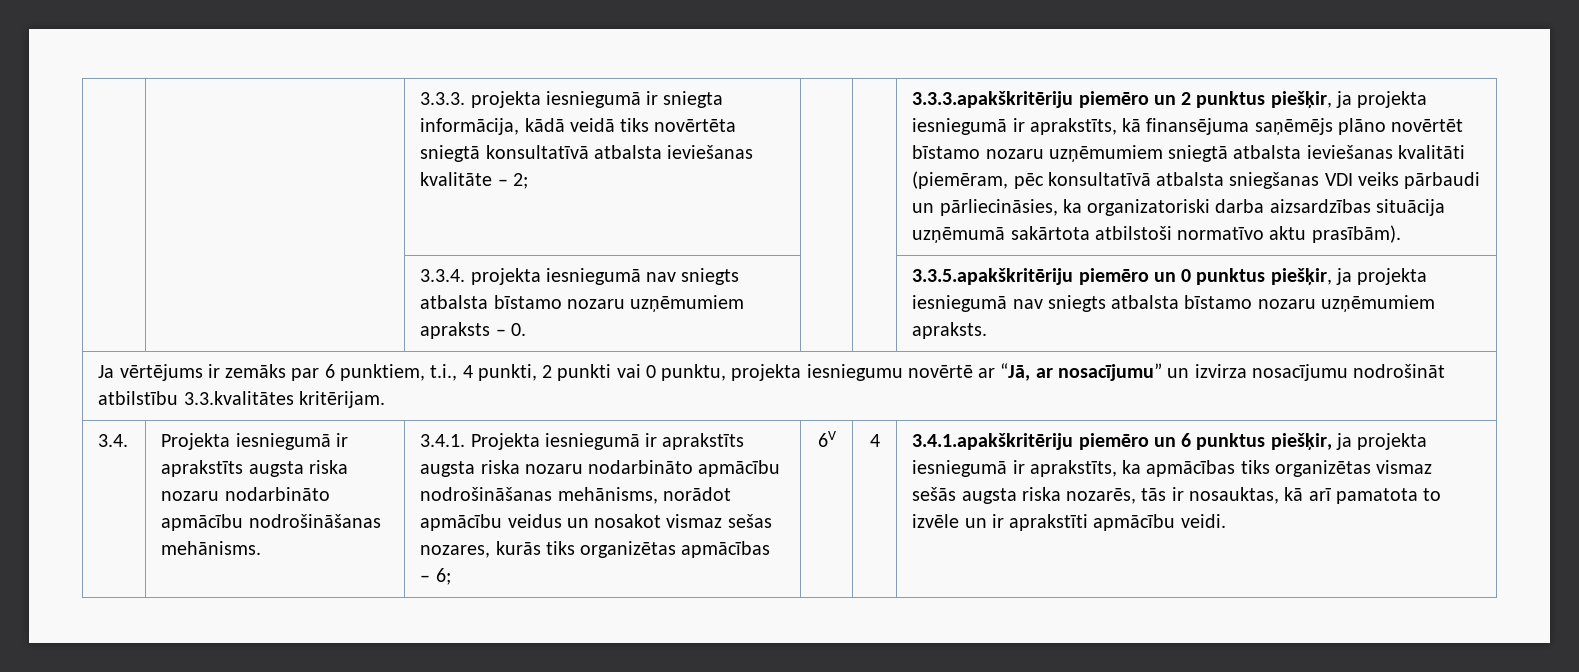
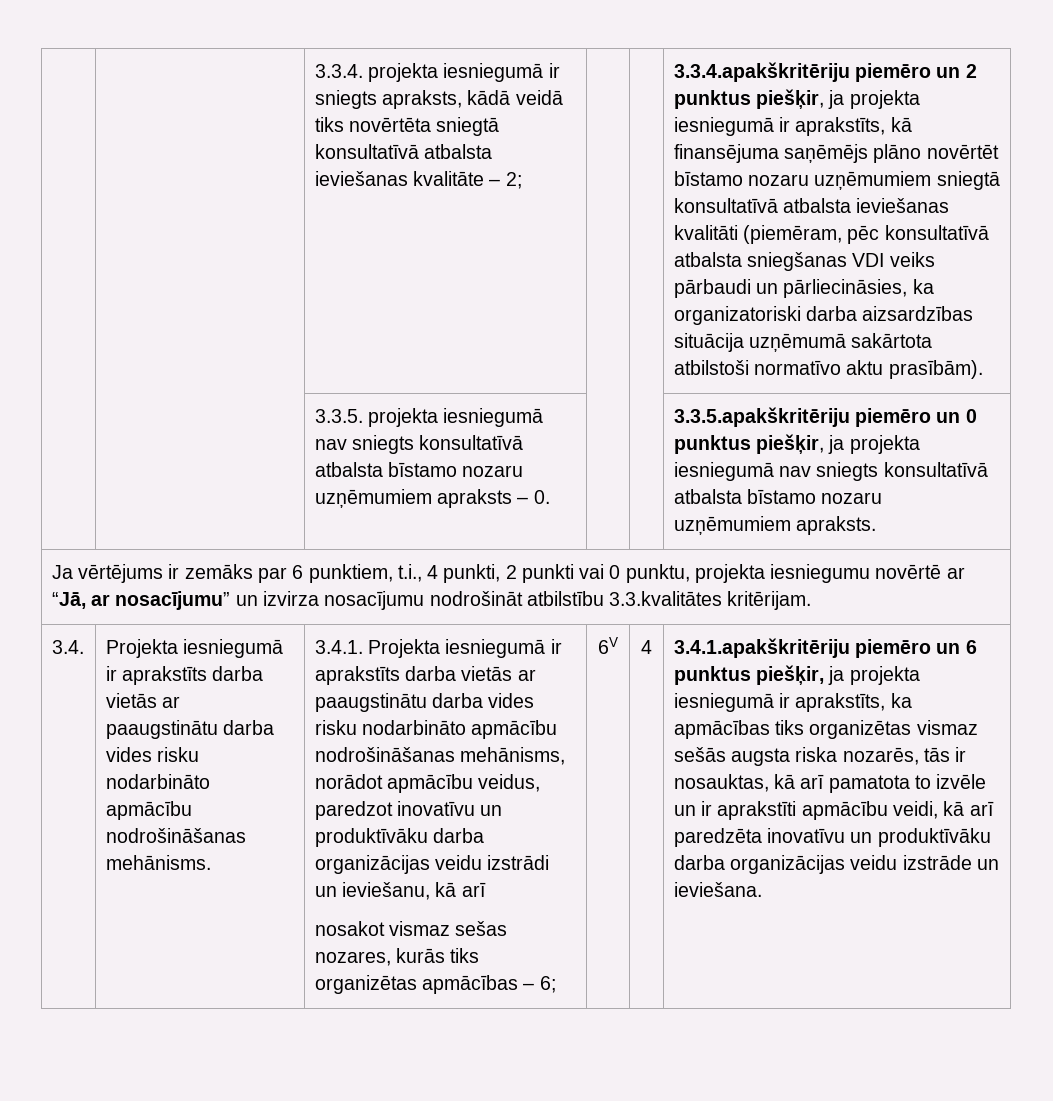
[420,91,724,108] [420,118,520,135] | | 3.3.3. projekta iesniegumā ir sniegta informācija, -> [314,63,560,82] [314,90,463,109] | | 3.3.4. projekta iesniegumā ir sniegts apraksts,
[912,91,1074,108] 3.3.3.apakškritēriju -> [673,62,850,82] 3.3.4.apakškritēriju
(1229, 153) none -> [673,198,778,213] konsultatīvā
[420,268,740,285] 3.3.4. projekta iesniegumā nav sniegts -> [314,408,544,427] [314,435,524,454] 3.3.5. projekta iesniegumā nav sniegts konsultatīvā
(1106, 303) none -> [883,462,988,477] konsultatīvā
[248,460,348,477] [161,491,220,501] augsta riska nozaru -> [212,666,264,681] [105,693,181,708] [105,720,275,739] [105,747,200,762] darba vietās ar paaugstinātu darba vides risku
[420,460,583,477] augsta riska nozaru -> [405,666,536,681] [314,693,535,712] [314,720,357,735] darba vietās ar paaugstinātu darba vides risku
[507,514,589,528] veidus un -> [478,774,541,792] [314,801,503,820] [314,828,485,847] [314,855,550,874] [314,882,486,900] veidus, paredzot inovatīvu un produktīvāku darba organizācijas veidu izstrādi un ieviešanu, kā arī //
[1180,514,1226,528] veidi. -> [892,801,994,819] [673,828,991,847] [673,855,999,874] [673,882,762,897] veidi, kā arī paredzēta inovatīvu un produktīvāku darba organizācijas veidu izstrāde un ieviešana.

